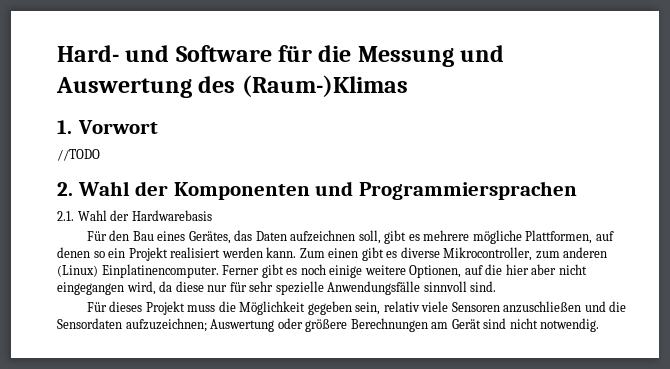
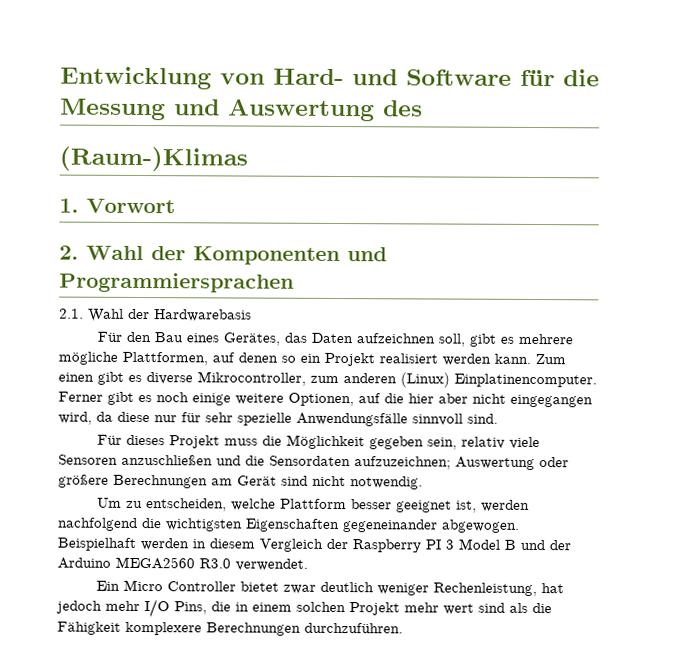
(57, 53) none -> [60,66,265,90] Entwicklung von
(236, 84) none -> (423, 108) //
[57,149,100,161] // //TODO -> (175, 206) none
(600, 325) none -> [96,497,530,513] [57,517,520,533] [57,537,571,553] [57,556,308,571] [95,579,564,597] [56,599,552,618] [57,621,403,636] // Um zu entscheiden, welche Plattform besser geeignet ist, werden nachfolgend die wichtigsten Eigenschaften gegeneinander abgewogen. Beispielhaft werden in diesem Vergleich der Raspberry PI 3 Model B und der Arduino MEGA2560 R3.0 verwendet. // Ein Micro Controller bietet zwar deutlich weniger Rechenleistung, hat jedoch mehr I/O Pins, die in einem solchen Projekt mehr wert sind als die Fähigkeit komplexere Berechnungen durchzuführen.

